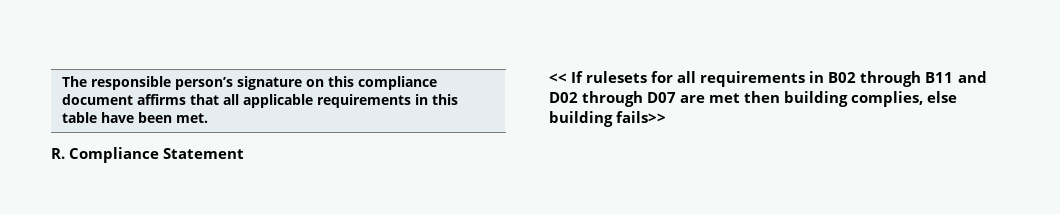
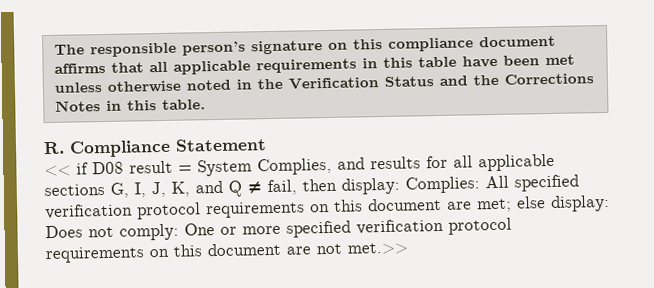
[175,113,208,123] [51,147,245,163] [549,71,987,87] [549,91,958,107] [549,111,667,127] met. // R. Compliance Statement // << If rulesets for all requirements in B02 through B11 and D02 through D07 are met then building complies, else building fails>> -> [544,54,575,66] [53,73,594,93] [54,99,206,112] [43,138,267,158] [44,153,555,177] [44,174,579,198] [45,194,610,220] [45,217,512,241] [45,242,408,264] met unless otherwise noted in the Verification Status and the Corrections Notes in this table. // R. Compliance Statement // << if D08 result = System Complies, and results for all applicable sections G, I, J, K, and Q ≠ fail, then display: Complies: All specified verification protocol requirements on this document are met; else display: Does not comply: One or more specified verification protocol requirements on this document are not met.>>

